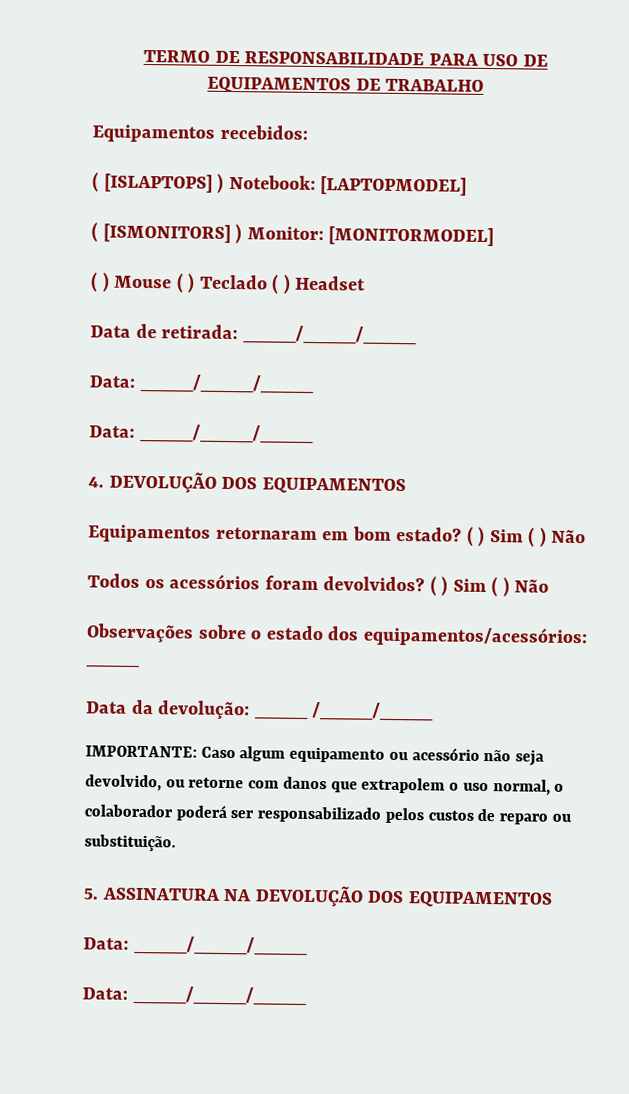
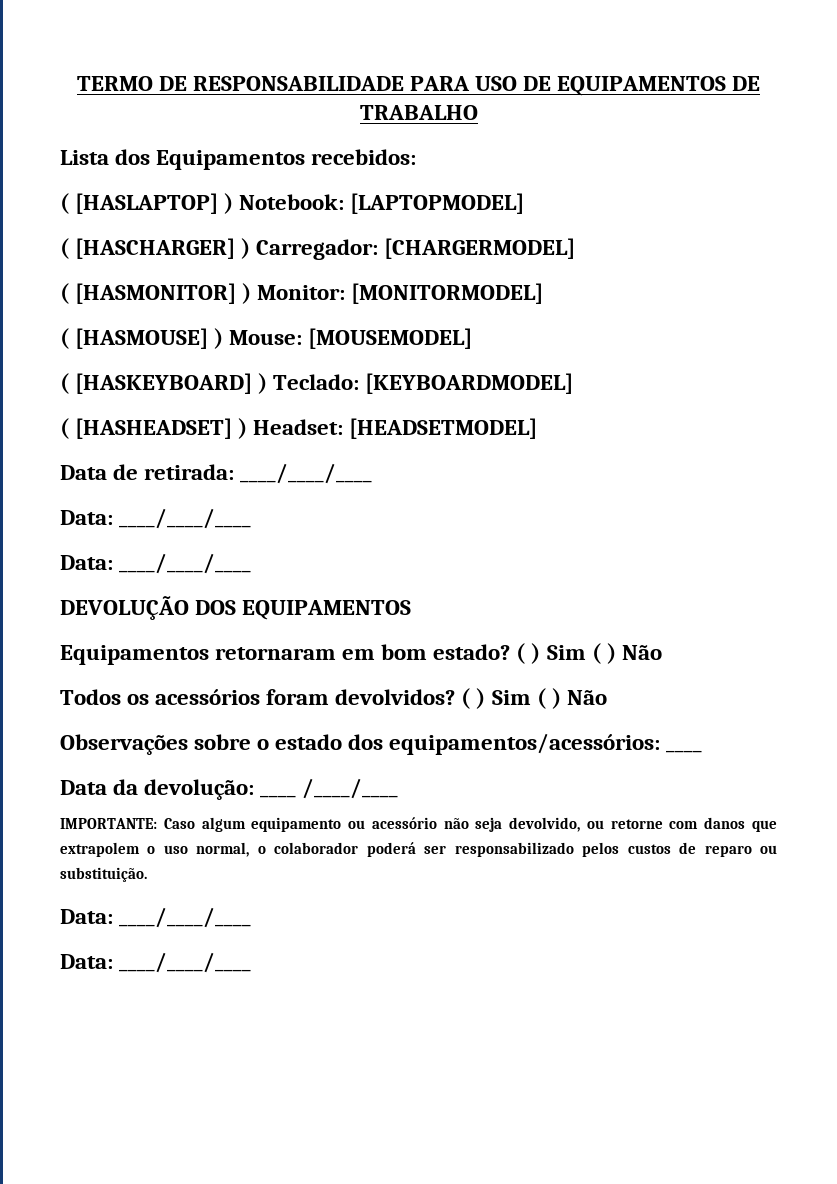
(485, 85) none -> [60,149,151,165] Lista dos
[103,173,213,193] [ISLAPTOPS] -> [75,193,219,214] [HASLAPTOP]
[102,223,495,247] [90,272,367,295] [ISMONITORS] ) Monitor: [MONITORMODEL] // ( ) Mouse ( ) Teclado ( ) Headset -> [75,238,576,260] [60,283,544,304] [60,328,473,349] [60,373,574,394] [60,418,538,439] [HASCHARGER] ) Carregador: [CHARGERMODEL] // ( [HASMONITOR] ) Monitor: [MONITORMODEL] // ( [HASMOUSE] ) Mouse: [MOUSEMODEL] // ( [HASKEYBOARD] ) Teclado: [KEYBOARDMODEL] // ( [HASHEADSET] ) Headset: [HEADSETMODEL]
[88,476,104,488] 4. -> (252, 563) none
[83,885,552,908] // 5. ASSINATURA NA DEVOLUÇÃO DOS EQUIPAMENTOS -> (147, 874) none

